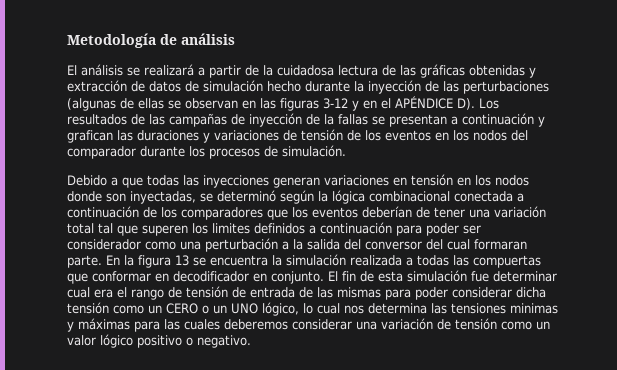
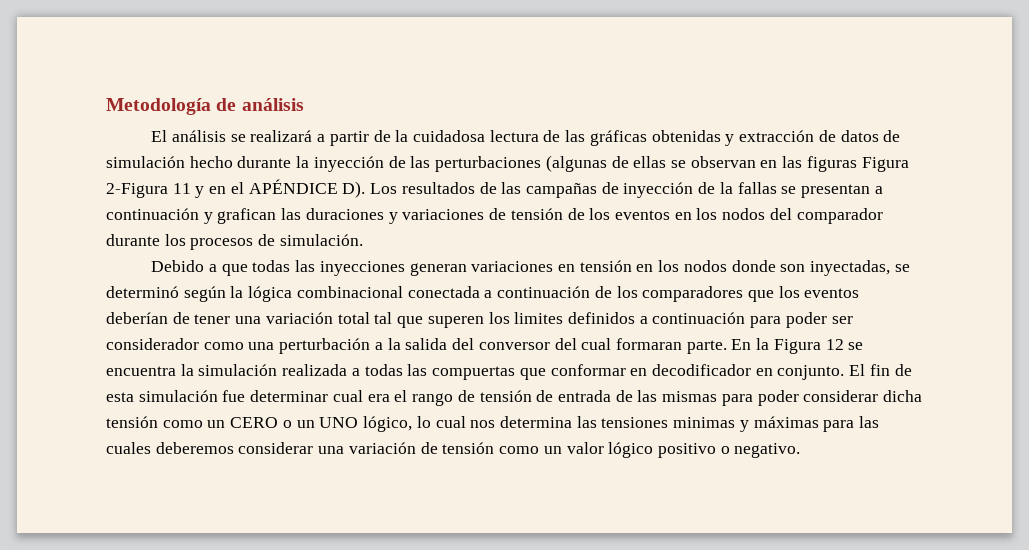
[323,98,348,109] 3-12 -> [861,157,909,172] [106,183,191,198] Figura 2-Figura 11
[138,255,189,268] figura 13 -> [773,339,844,354] Figura 12

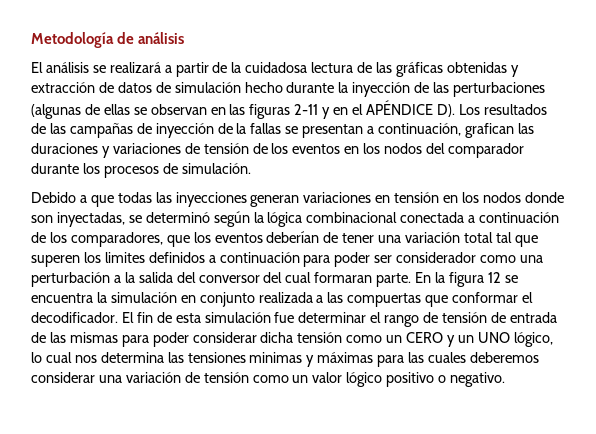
[861,157,909,172] [106,183,191,198] Figura 2-Figura 11 -> [294,104,319,115] 2-11
[106,208,213,224] continuación y -> [378,123,462,136] continuación,
[642,286,744,302] comparadores -> [70,232,163,247] comparadores,
[773,339,821,354] Figura -> [448,272,484,287] figura
(278, 370) none -> [180,292,255,307] en conjunto
[364,364,403,376] todas -> (324, 299) none
[630,364,845,380] en decodificador en conjunto. -> [522,292,534,303] [31,312,118,323] el decodificador.
[332,390,390,402] cual era -> (367, 317) none
[282,420,292,428] o -> [447,335,456,347] y

